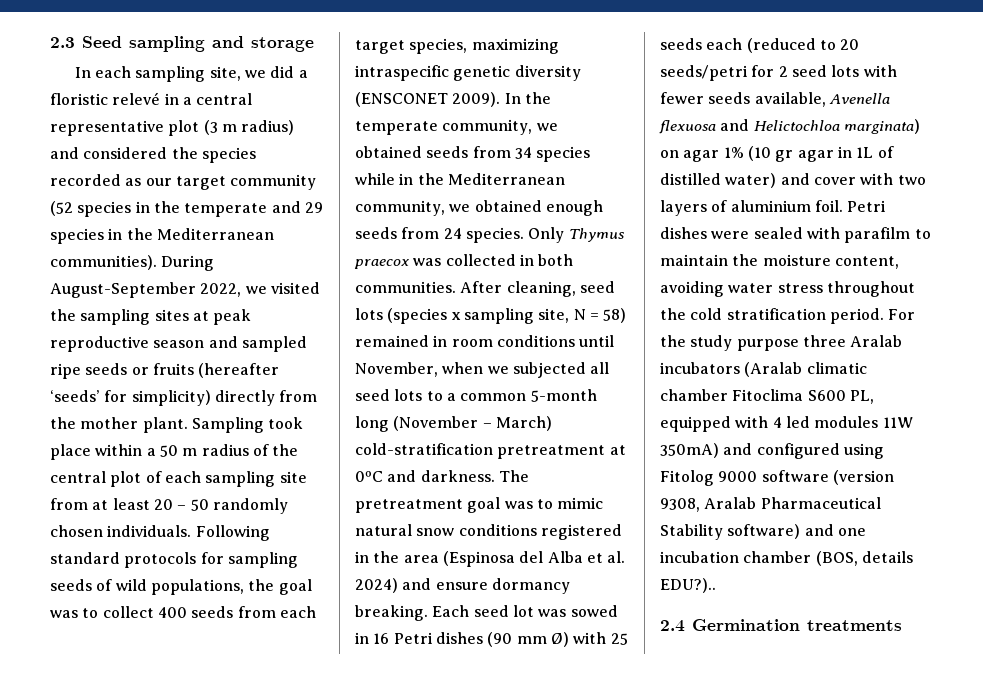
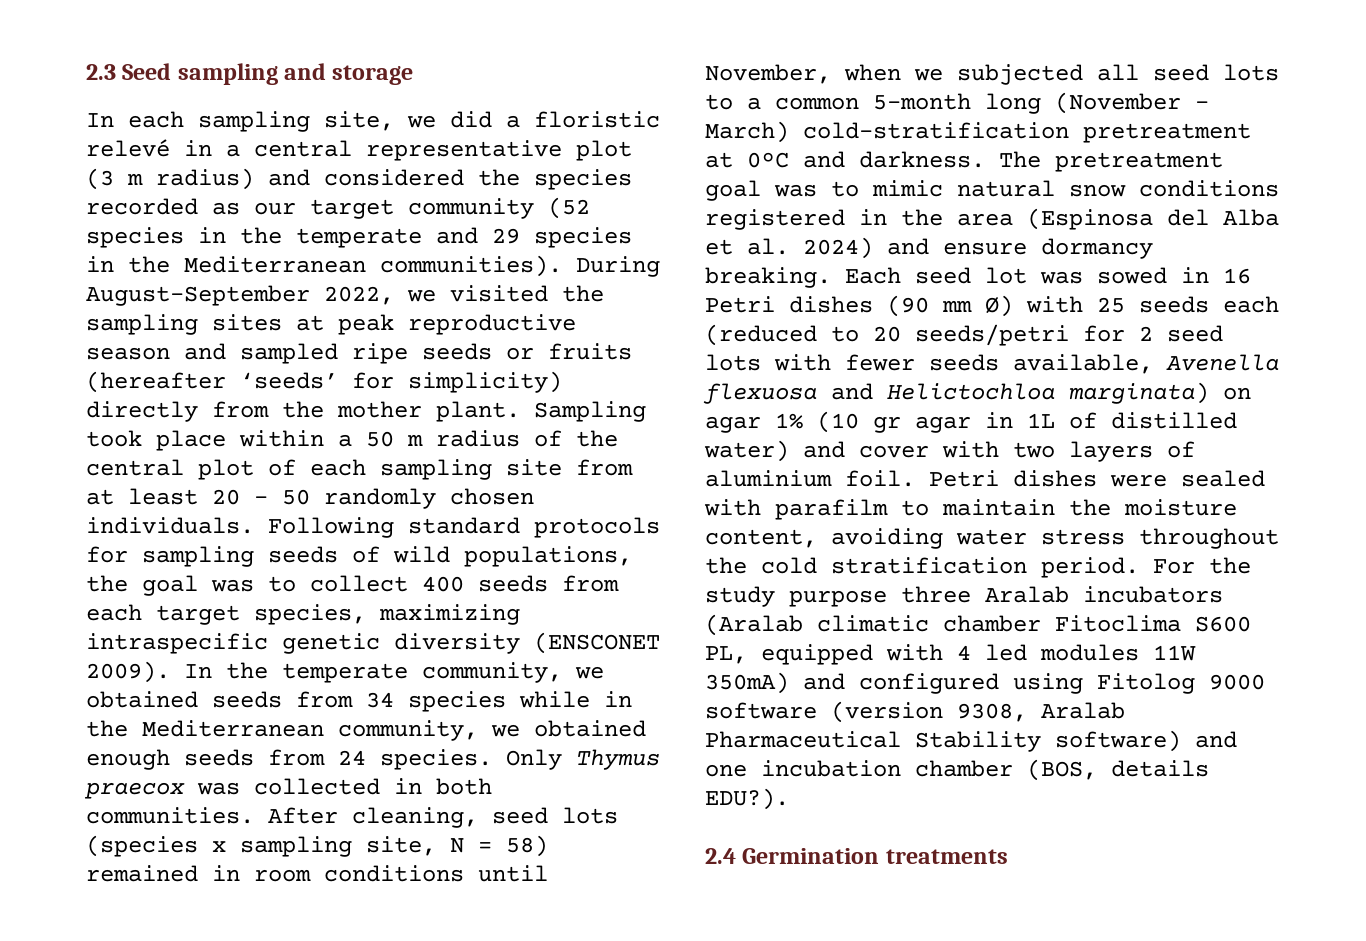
[660,578,716,593] EDU?).. -> [705,788,789,810] EDU?).

